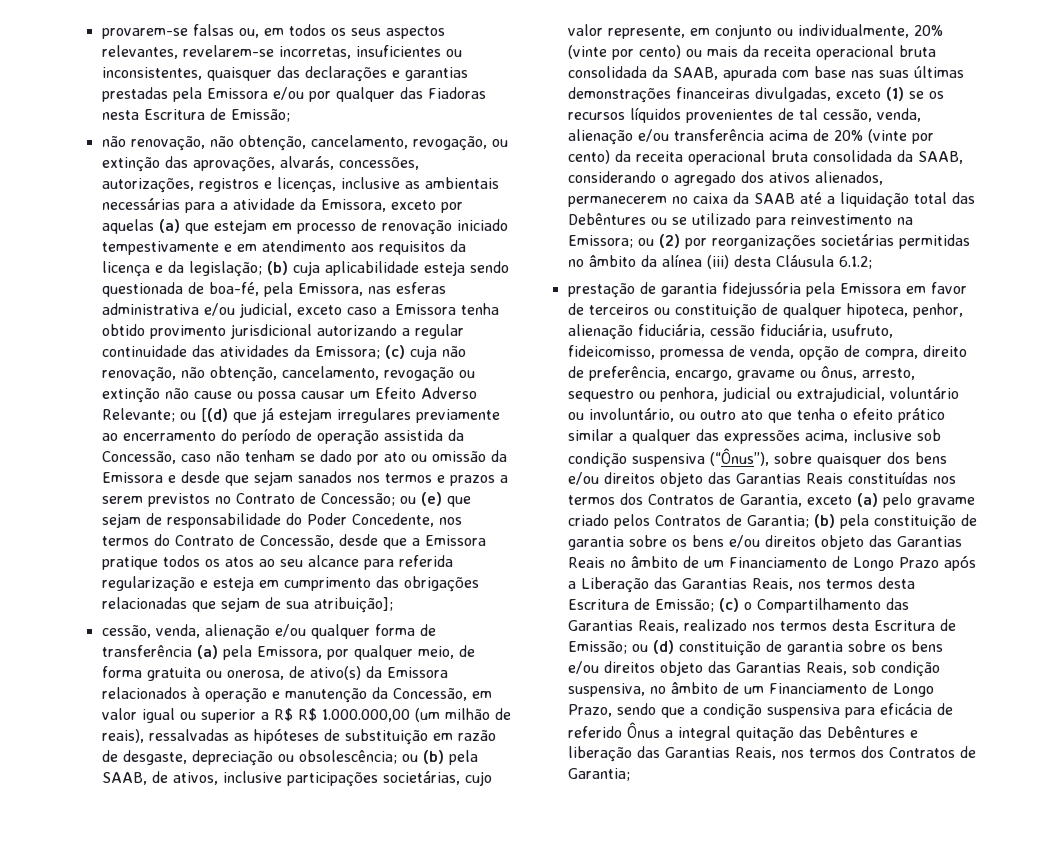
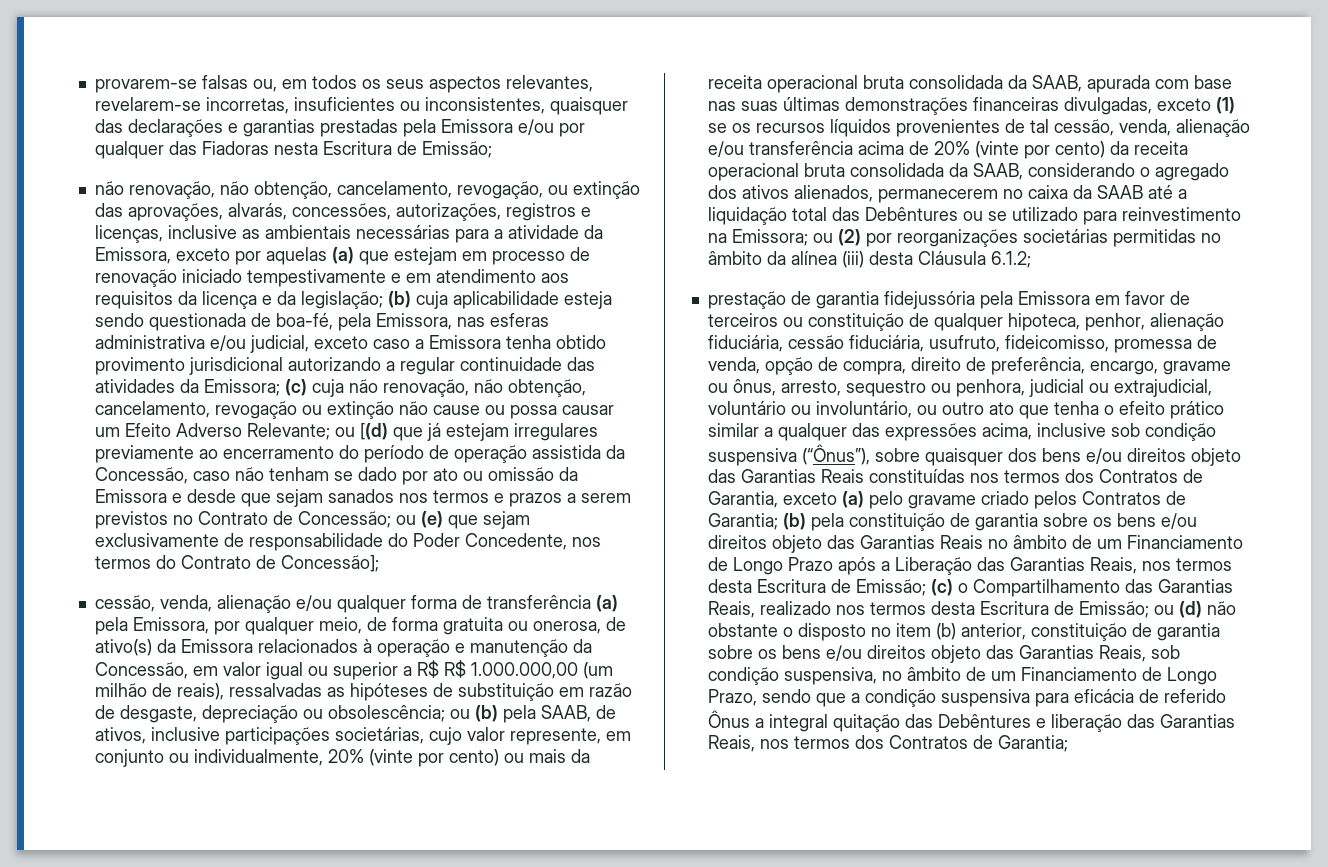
(141, 520) none -> [94,533,219,547] exclusivamente
[259,534,486,549] [101,555,453,570] [101,576,479,592] [101,597,393,613] Concessão, desde que a Emissora pratique todos os atos ao seu alcance para referida regularização e esteja em cumprimento das obrigações relacionadas que sejam de sua atribuição]; -> [280,555,379,572] Concessão];
(674, 647) none -> [1206,601,1236,615] [707,623,1026,641] não obstante o disposto no item (b) anterior,

